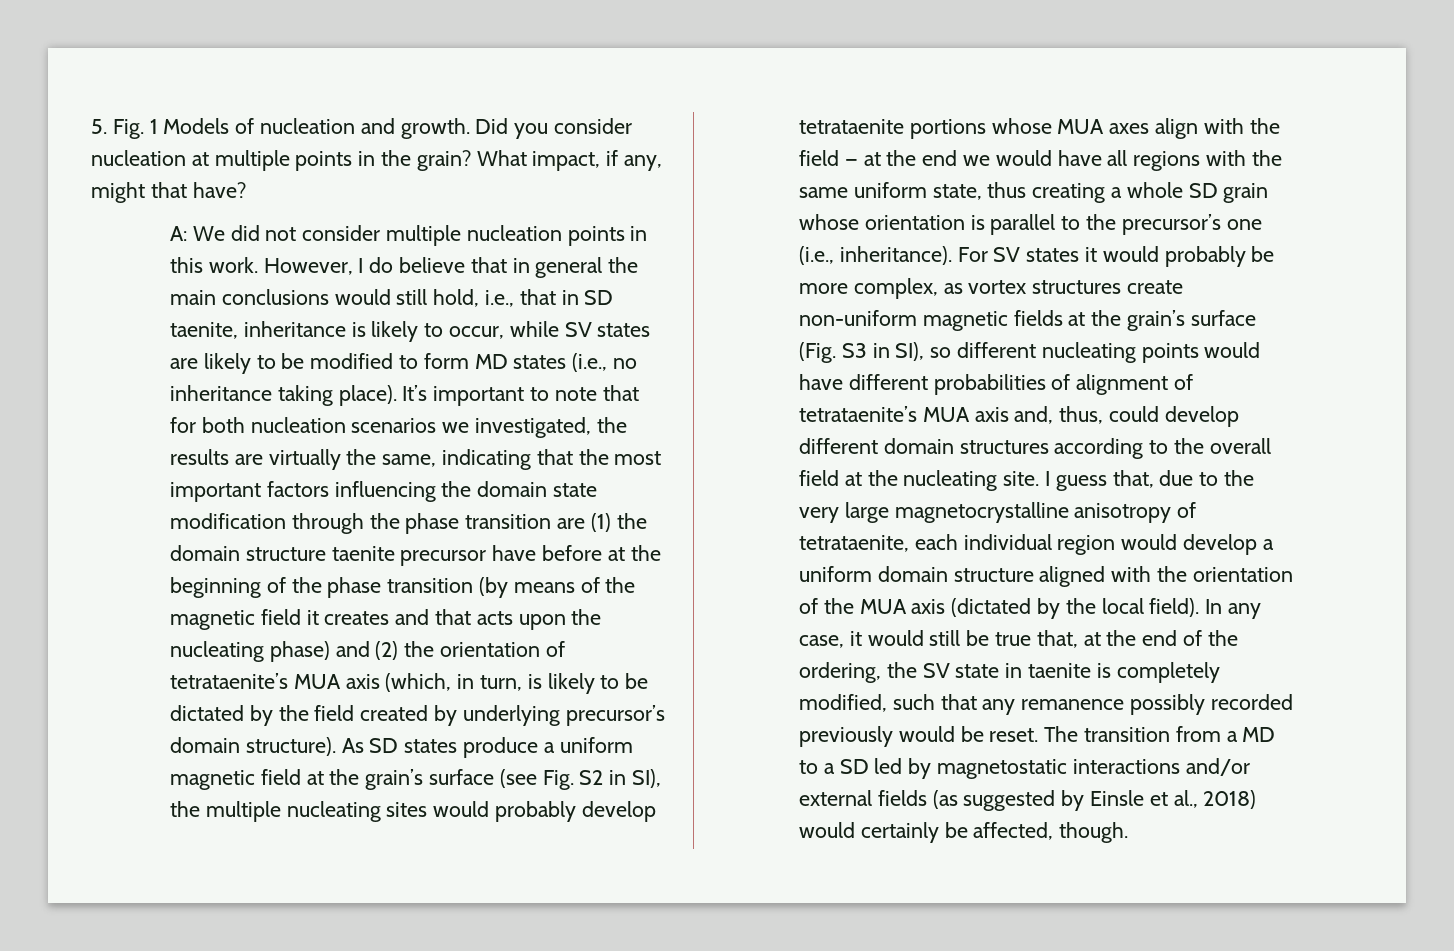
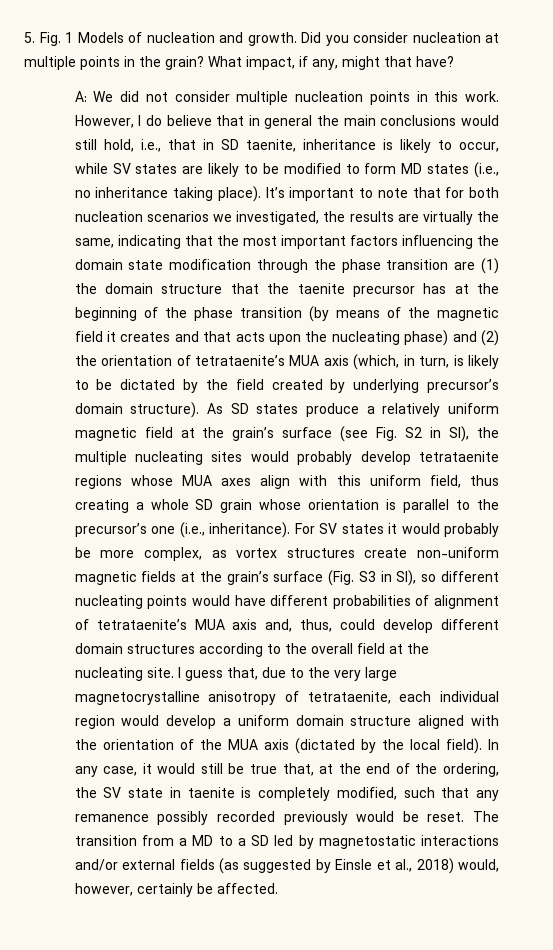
[331,545,602,566] taenite precursor have before -> [230,283,447,297] that the taenite precursor has
(555, 747) none -> [382,403,441,417] relatively
[909,119,986,139] portions -> [74,475,122,489] regions
[1249,118,1280,134] [798,150,1282,171] [798,182,982,200] the field — at the end we would have all regions with the same uniform state, -> [336,475,461,488] this uniform field,
[798,822,1129,843] would certainly be affected, though. -> [457,859,499,872] [74,883,278,897] would, however, certainly be affected.

